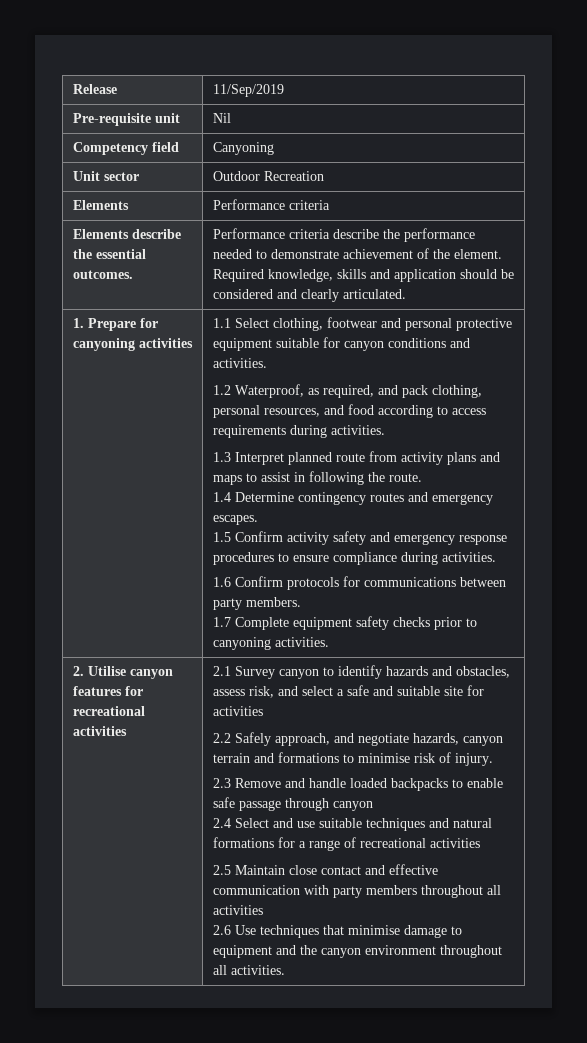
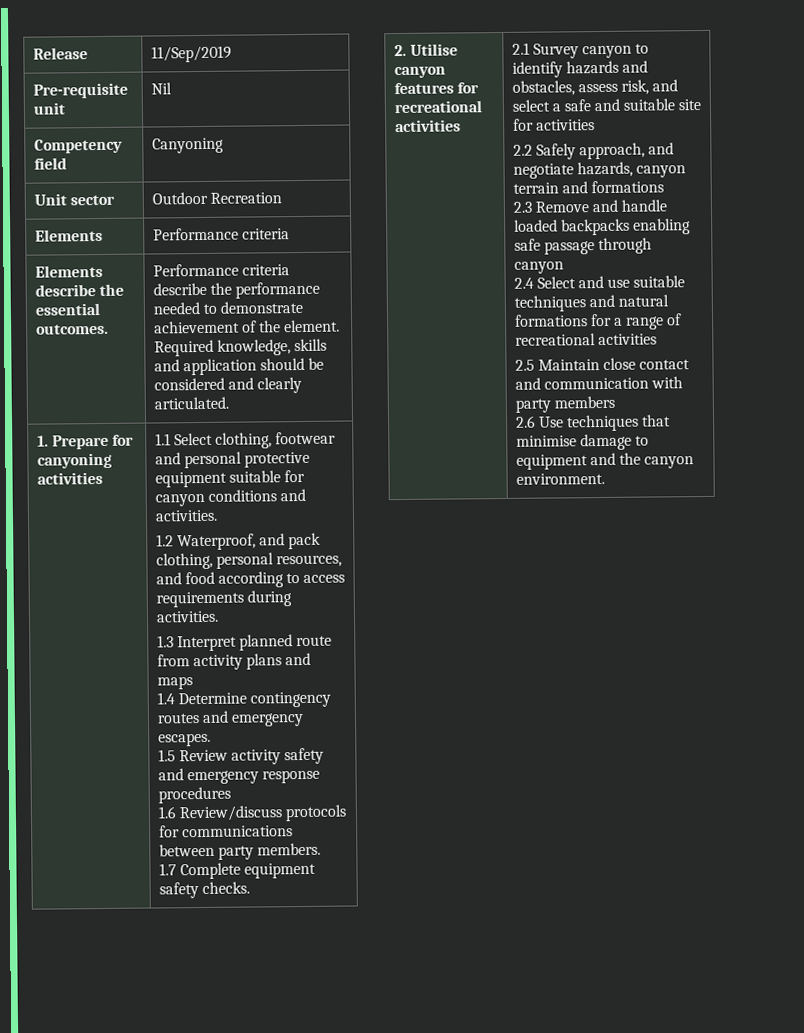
[307,385,374,398] as required, -> (256, 542) none
[245,471,422,485] to assist in following the route. -> (193, 683) none
[234,531,283,542] Confirm -> [178,749,228,762] Review
[277,552,496,565] to ensure compliance during activities. -> (231, 795) none
[234,576,283,587] Confirm -> [178,805,283,822] Review/discuss
[392,617,477,630] [212,637,329,650] checks prior to canyoning activities. -> [201,881,250,895] checks.
[342,752,493,766] to minimise risk of injury. -> (664, 187) none
[451,778,503,788] to enable -> [632,218,691,235] enabling
[388,864,438,875] effective -> (541, 383) none
[420,885,501,898] [212,905,263,915] throughout all activities -> (615, 402) none
[364,945,502,958] [212,965,285,975] environment throughout all activities. -> [515,472,605,485] environment.

